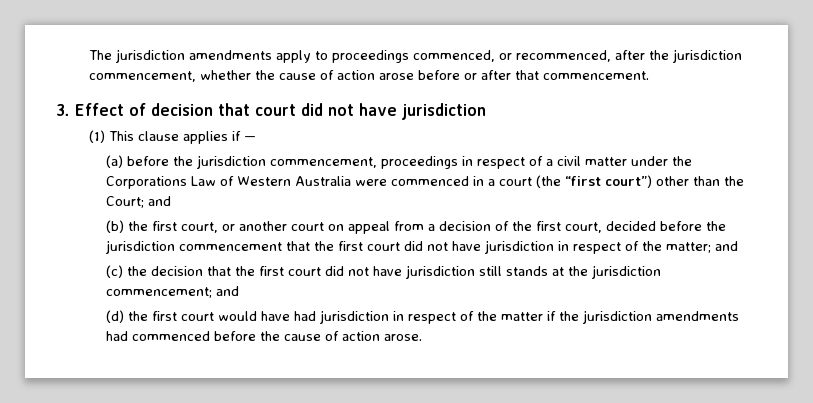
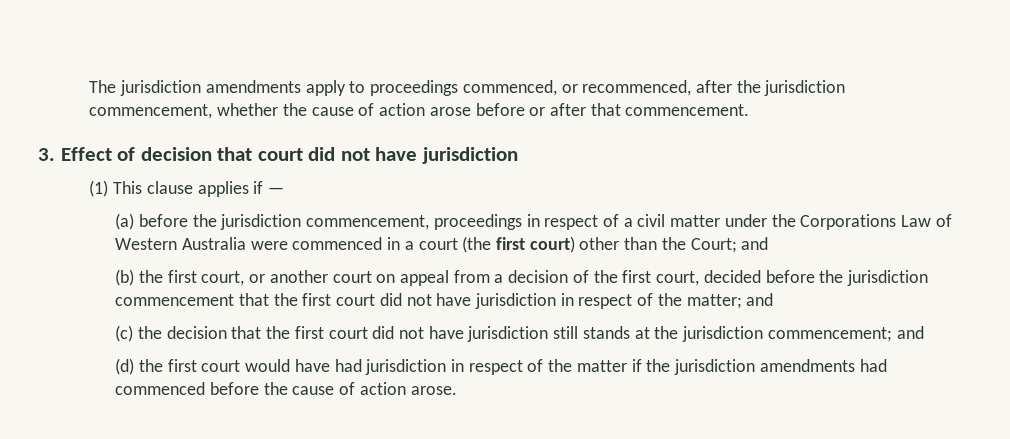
[564,175,652,188] “first court”) -> [495,236,575,253] first court)

